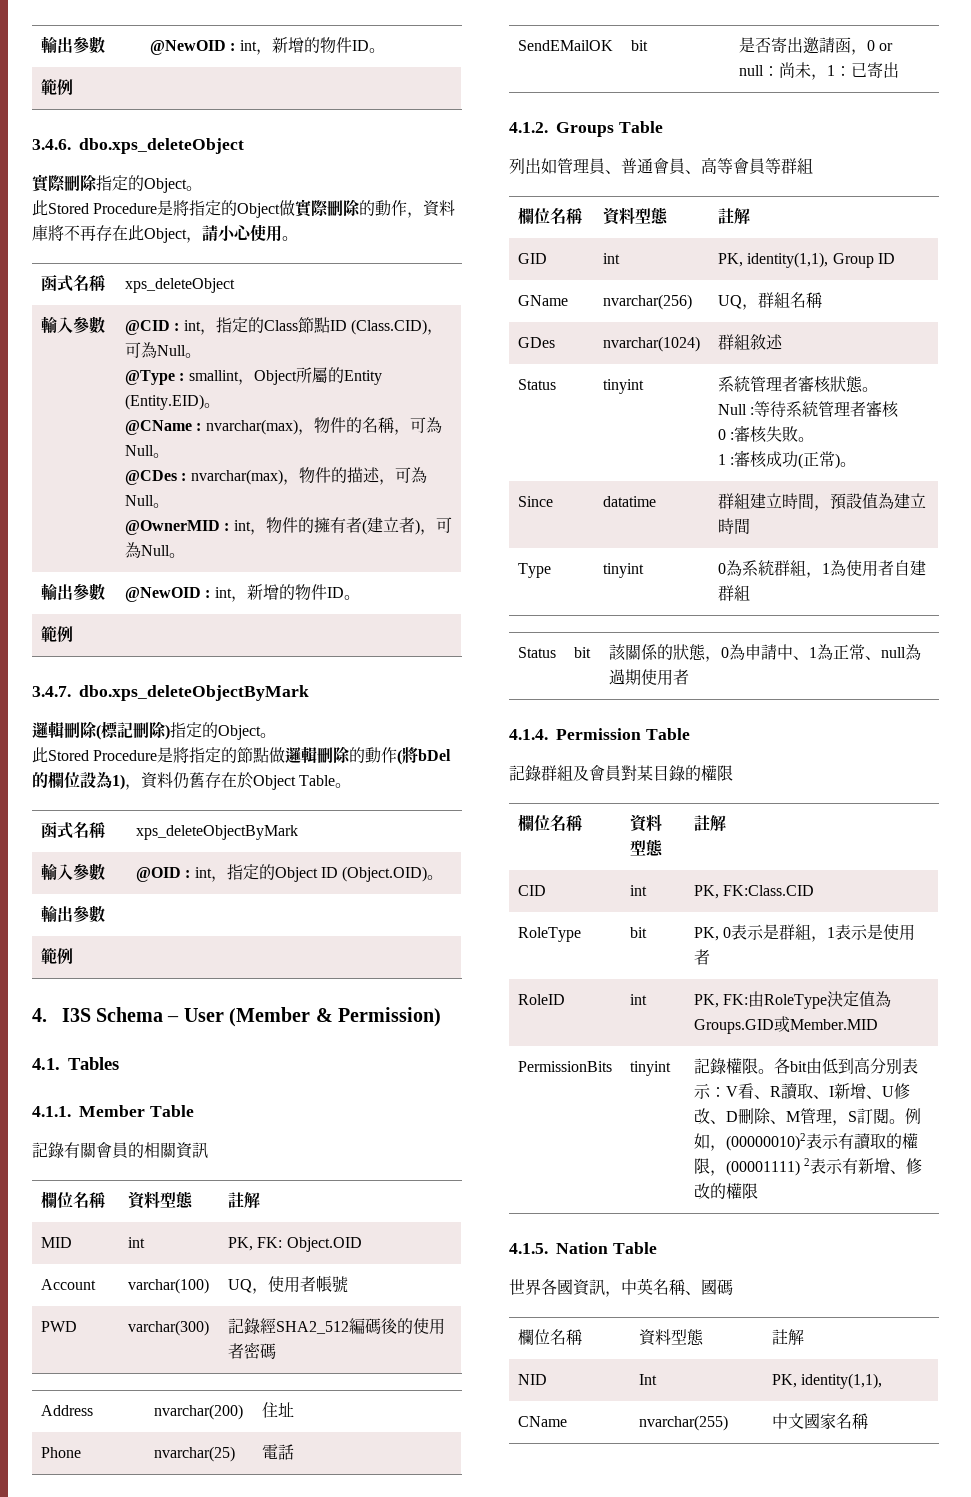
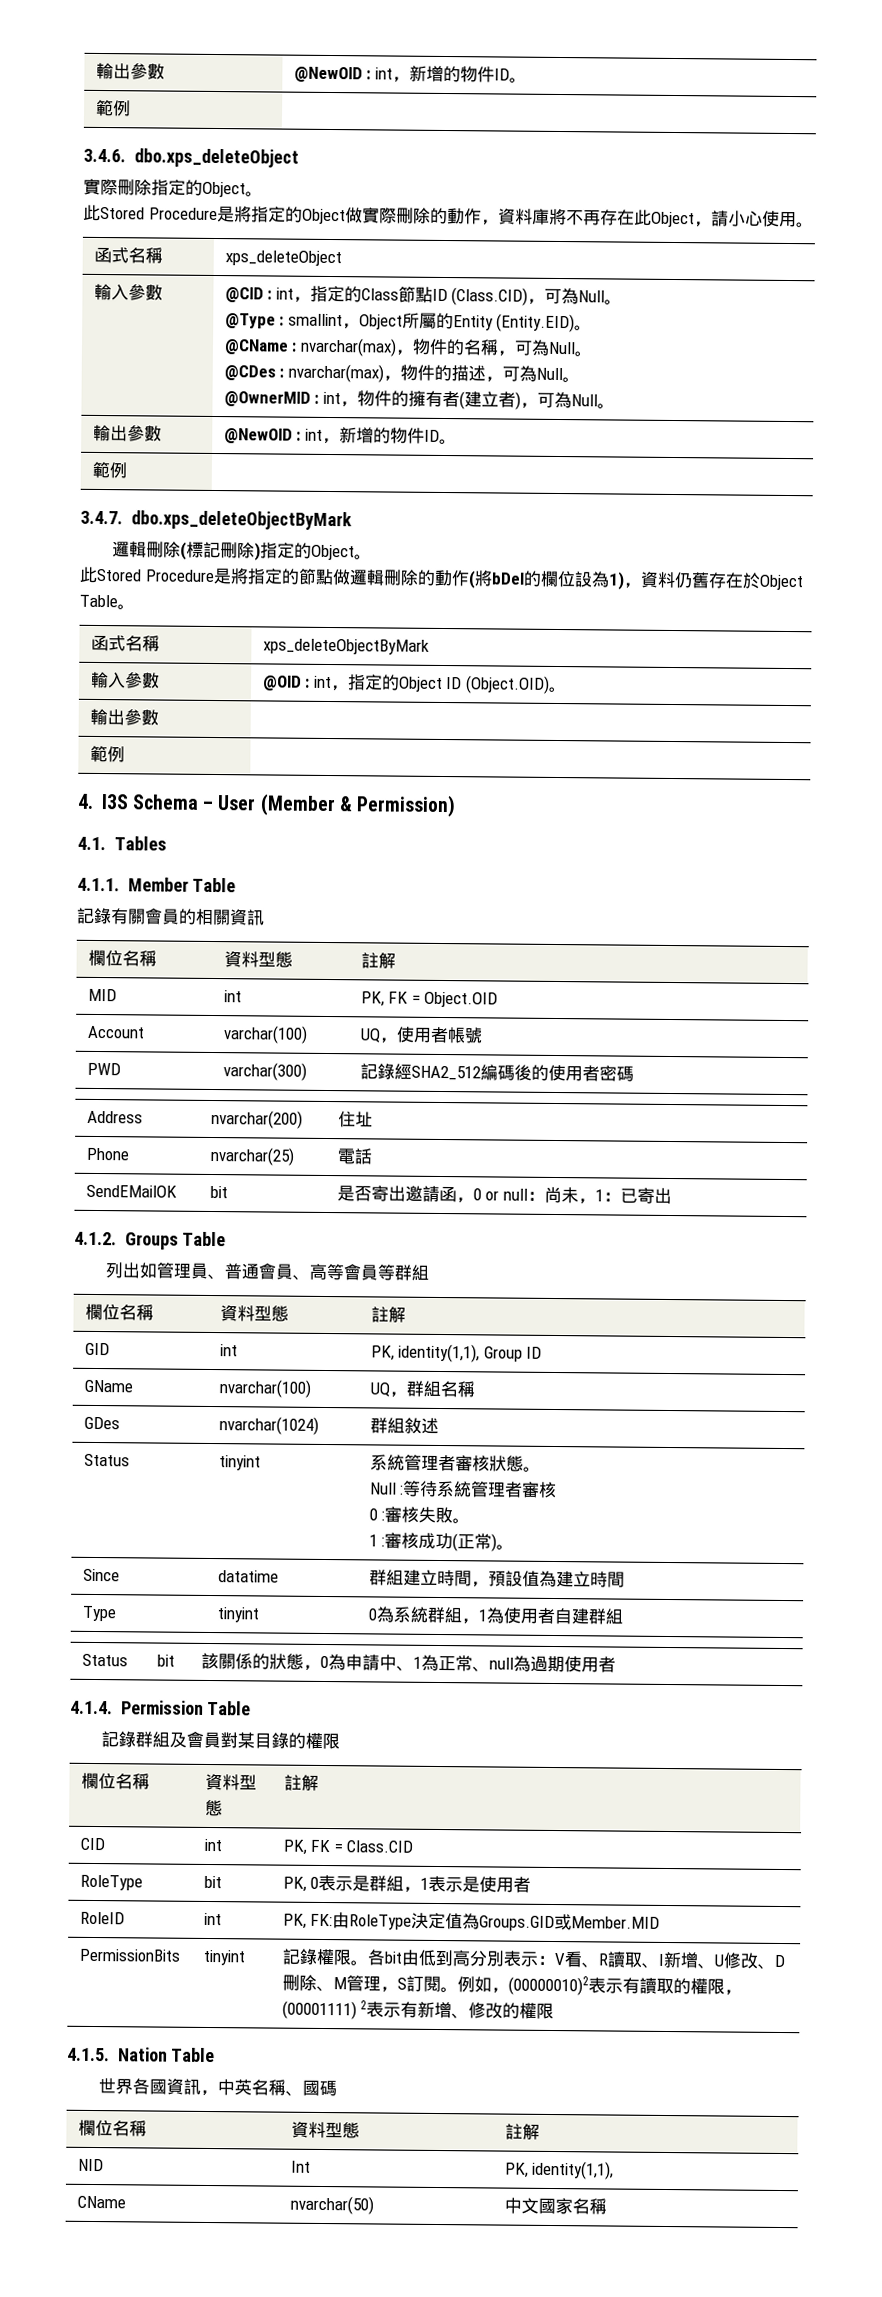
[257,1237,283,1248] FK: -> [388,991,421,1004] FK =
[602,294,692,310] nvarchar(256) -> [218,1379,311,1398] nvarchar(100)
[723,885,815,896] FK:Class.CID -> [310,1839,414,1853] FK = Class.CID
[638,1415,728,1431] nvarchar(255) -> [289,2195,374,2215] nvarchar(50)

